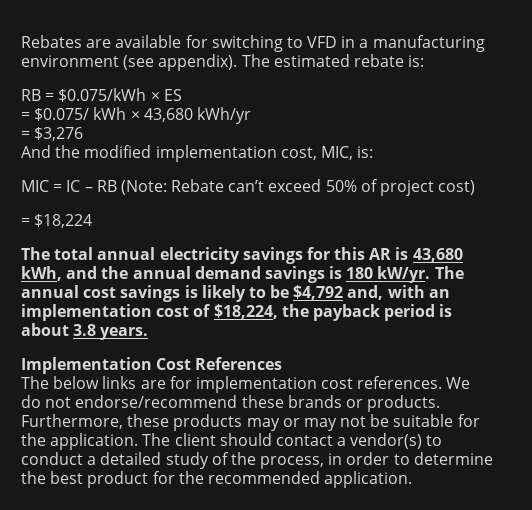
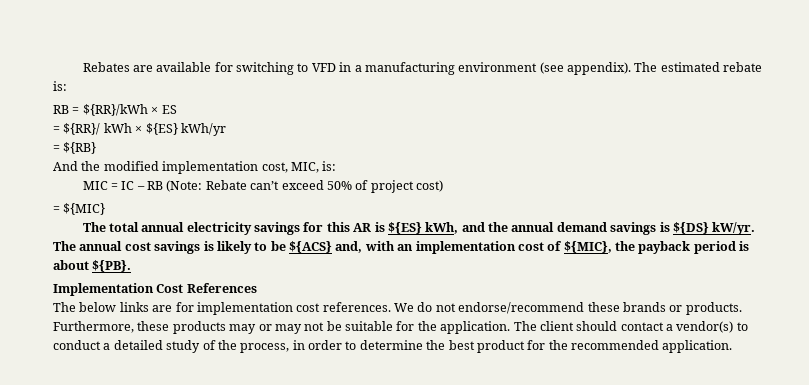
[58,88,147,102] $0.075/kWh -> [82,104,148,116] ${RR}/kWh
[34,108,90,121] $0.075/ -> [63,123,101,135] ${RR}/
[143,108,193,122] 43,680 -> [145,123,178,135] ${ES}
[34,127,84,141] $3,276 -> [63,142,97,154] ${RB}
[34,214,93,228] $18,224 -> [63,203,106,215] ${MIC}
[412,248,463,262] 43,680 -> [387,222,422,234] ${ES}
[346,267,374,279] 180 -> [672,222,709,234] ${DS}
[293,285,344,300] $4,792 -> [289,241,332,253] ${ACS}
[213,304,278,319] $18,224, -> [563,241,612,253] ${MIC},
[73,324,149,340] 3.8 years. -> [92,260,132,272] ${PB}.

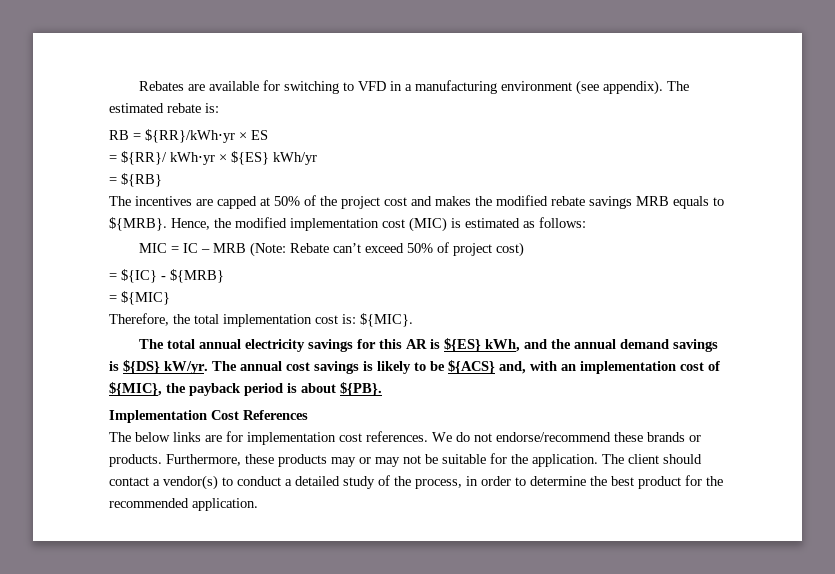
[82,104,148,116] ${RR}/kWh -> [145,129,235,143] ${RR}/kWh⋅yr
[103,123,132,133] kWh -> [170,152,215,165] kWh⋅yr
[53,161,337,174] And the modified implementation cost, MIC, is: -> [109,195,724,209] [109,217,586,232] The incentives are capped at 50% of the project cost and makes the modified rebate savings MRB equals to ${MRB}. Hence, the modified implementation cost (MIC) is estimated as follows:
[147,181,164,190] RB -> [212,243,246,253] MRB
[63,203,106,215] ${MIC} -> [121,269,224,283] [109,291,170,305] [109,313,413,327] ${IC} - ${MRB} // = ${MIC} // Therefore, the total implementation cost is: ${MIC}.

